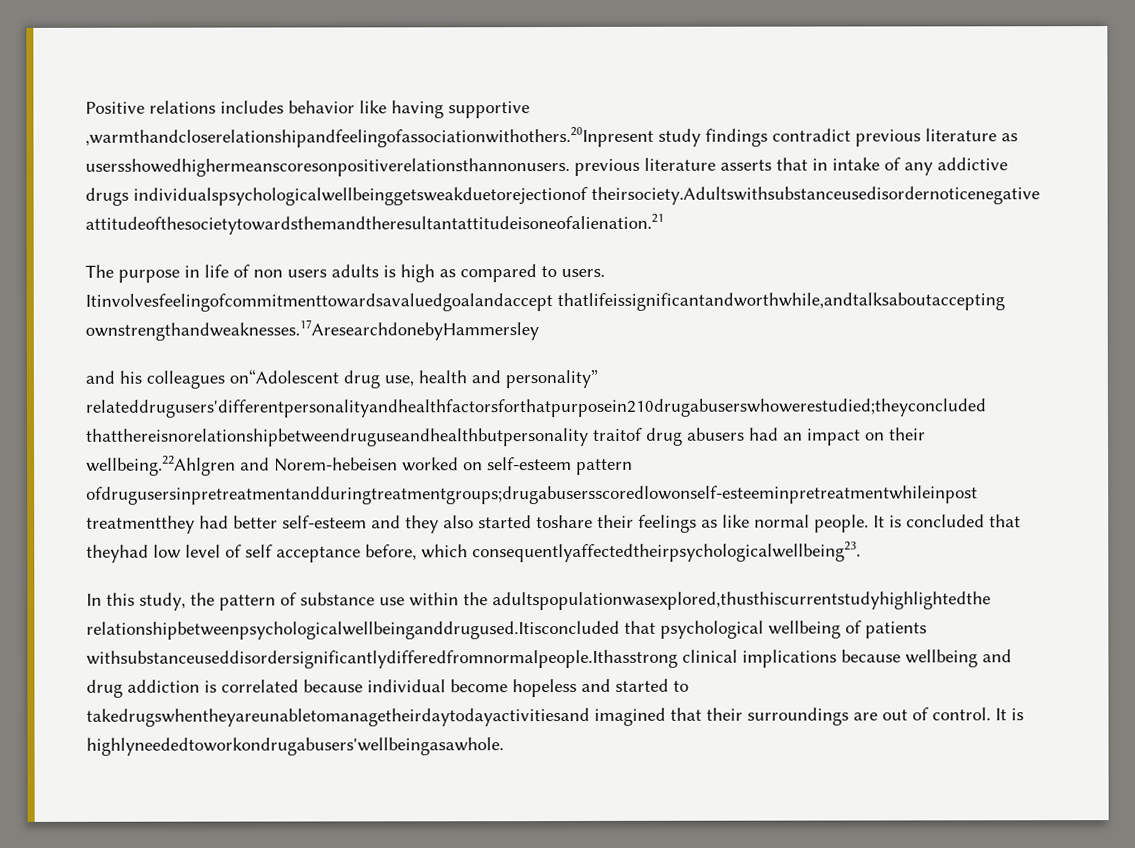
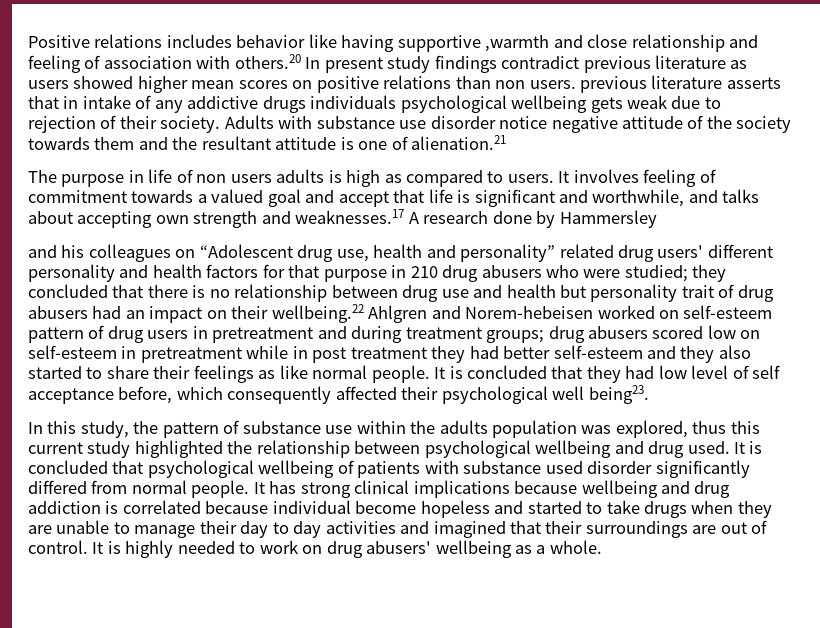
[85,126,654,148] ,warmthandcloserelationshipandfeelingofassociationwithothers.20Inpresent -> [485,34,759,52] [28,54,383,73] ,warmth and close relationship and feeling of association with others.20 In present
[85,157,570,177] usersshowedhighermeanscoresonpositiverelationsthannonusers. -> [28,75,576,93] users showed higher mean scores on positive relations than non users.
[133,186,1040,206] [85,213,664,235] individualspsychologicalwellbeinggetsweakduetorejectionof theirsociety.Adultswithsubstanceusedisordernoticenegative attitudeofthesocietytowardsthemandtheresultantattitudeisoneofalienation.21 -> [310,95,721,113] [28,115,792,133] [28,135,507,150] individuals psychological wellbeing gets weak due to rejection of their society. Adults with substance use disorder notice negative attitude of the society towards them and the resultant attitude is one of alienation.21
[85,292,1005,312] [85,319,539,341] Itinvolvesfeelingofcommitmenttowardsavaluedgoalandaccept thatlifeissignificantandworthwhile,andtalksaboutaccepting ownstrengthandweaknesses.17AresearchdonebyHammersley -> [558,169,716,187] [28,189,760,207] [28,209,657,228] It involves feeling of commitment towards a valued goal and accept that life is significant and worthwhile, and talks about accepting own strength and weaknesses.17 A research done by Hammersley
[229,369,339,384] on“Adolescent -> [175,244,293,258] on “Adolescent
[85,398,986,418] [86,427,643,447] relateddrugusers'differentpersonalityandhealthfactorsforthatpurposein210drugabuserswhowerestudied;theyconcluded thatthereisnorelationshipbetweendruguseandhealthbutpersonality traitof -> [559,244,773,262] [28,264,727,282] [28,284,735,302] related drug users' different personality and health factors for that purpose in 210 drug abusers who were studied; they concluded that there is no relationship between drug use and health but personality trait of
[86,455,236,476] wellbeing.22Ahlgren -> [271,304,428,323] wellbeing.22 Ahlgren
[86,485,978,505] [86,515,195,534] ofdrugusersinpretreatmentandduringtreatmentgroups;drugabusersscoredlowonself-esteeminpretreatmentwhileinpost treatmentthey -> [88,325,761,343] [28,345,466,363] of drug users in pretreatment and during treatment groups; drug abusers scored low on self-esteem in pretreatment while in post treatment they
[536,514,593,529] toshare -> [86,366,149,379] to share
[86,544,149,563] theyhad -> [586,366,655,383] they had
[472,541,861,563] consequentlyaffectedtheirpsychologicalwellbeing23. -> [227,385,649,404] consequently affected their psychological well being23.
[492,591,991,611] [86,620,620,640] adultspopulationwasexplored,thusthiscurrentstudyhighlightedthe relationshipbetweenpsychologicalwellbeinganddrugused.Itisconcluded -> [439,420,760,438] [28,440,763,458] [28,460,108,474] adults population was explored, thus this current study highlighted the relationship between psychological wellbeing and drug used. It is concluded
[86,649,678,669] withsubstanceuseddisordersignificantlydifferedfromnormalpeople.Ithasstrong -> [424,460,750,478] [28,480,351,498] with substance used disorder significantly differed from normal people. It has strong
[86,707,590,727] takedrugswhentheyareunabletomanagetheirdaytodayactivitiesand -> [606,500,772,518] [28,520,430,538] take drugs when they are unable to manage their day to day activities and
[86,737,504,756] highlyneededtoworkondrugabusers'wellbeingasawhole. -> [125,540,602,558] highly needed to work on drug abusers' wellbeing as a whole.

